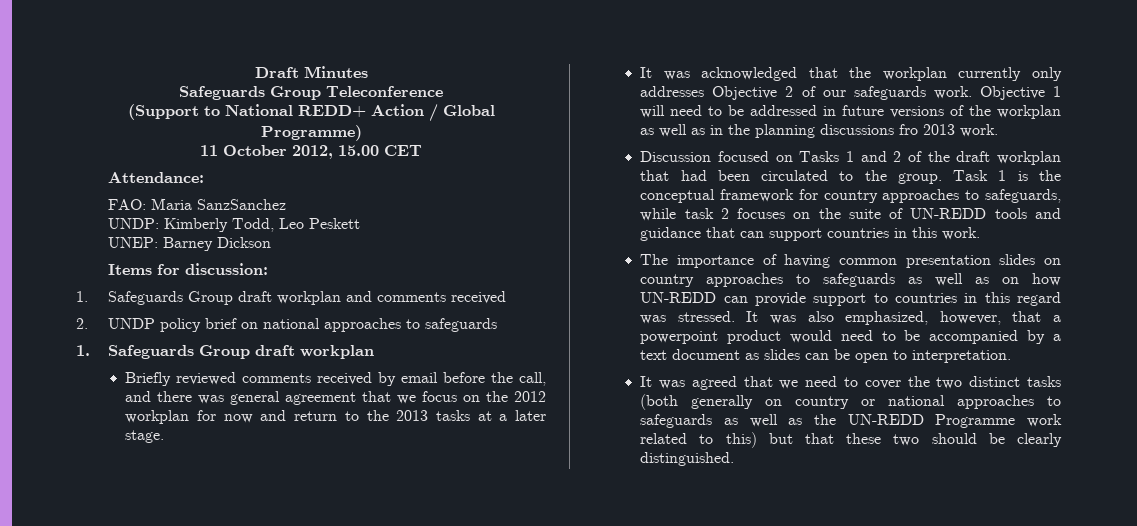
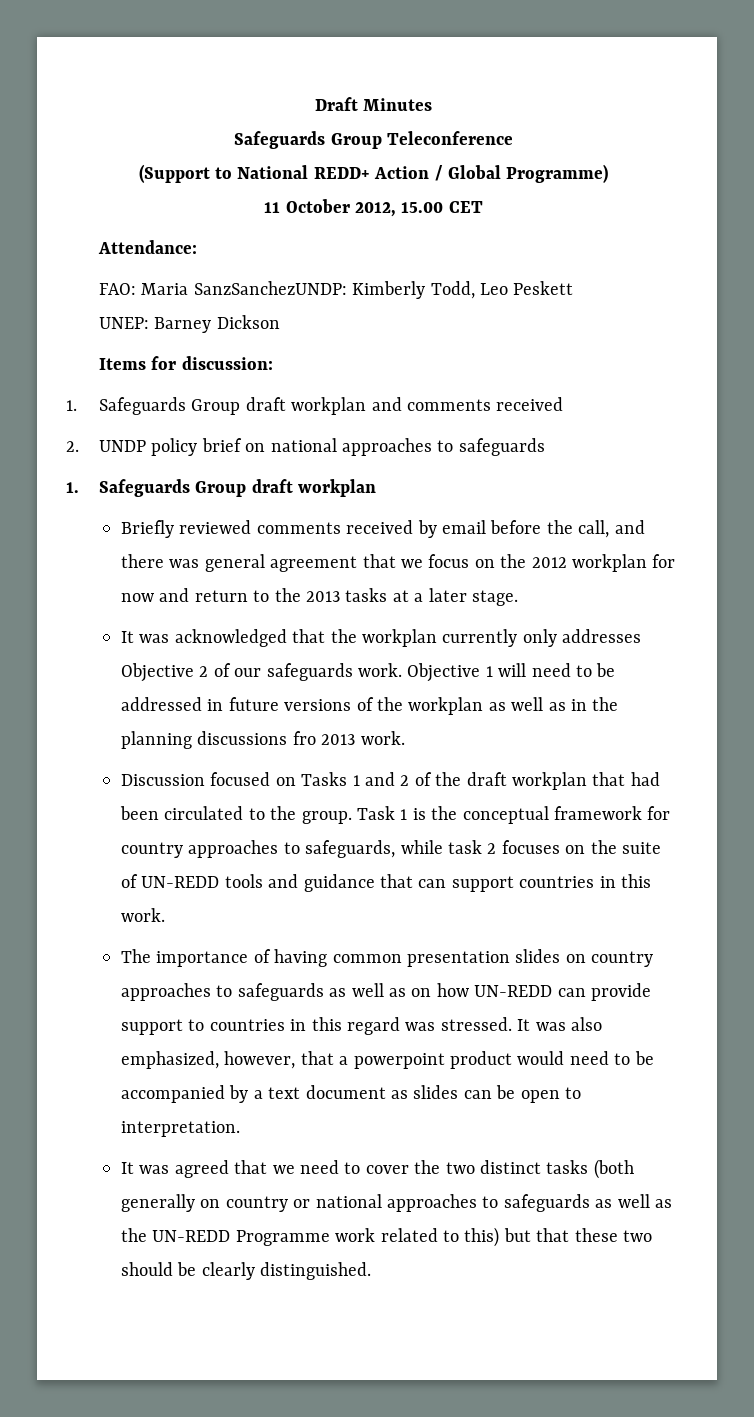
[196,199,286,210] [107,218,159,229] SanzSanchez // UNDP: -> [193,281,347,295] SanzSanchezUNDP:

